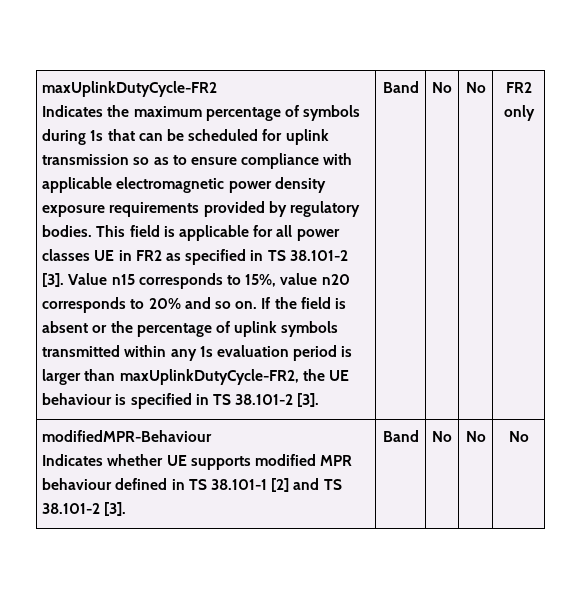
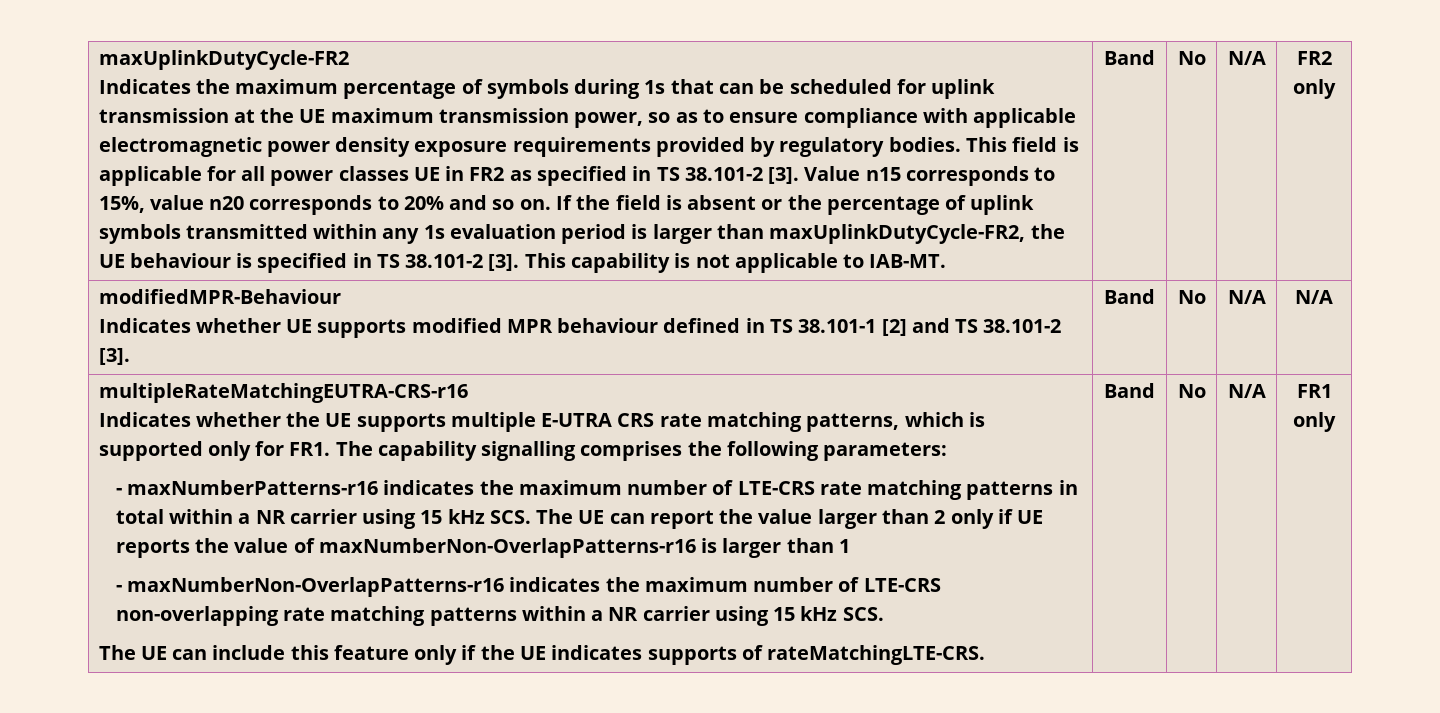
(130, 159) none -> [233,108,644,128] at the UE maximum transmission power,
[382,81,419,93] [432,82,452,93] [465,82,486,93] | Band | No | No -> [524,253,947,273] [1104,50,1155,65] [1177,51,1206,65] [1227,51,1266,65] This capability is not applicable to IAB-MT. | Band | No | N/A
[465,431,486,442] [508,431,529,442] No | No -> [1227,290,1266,304] [1295,290,1333,304] [98,383,468,403] [98,412,985,432] [98,441,948,461] [115,480,1078,500] [115,509,1044,529] [115,538,850,558] [115,577,941,597] [115,606,884,626] [98,645,986,665] [1104,383,1155,398] [1177,384,1206,398] [1227,384,1266,398] [1296,384,1332,398] [1293,412,1336,432] N/A | N/A // multipleRateMatchingEUTRA-CRS-r16 // Indicates whether the UE supports multiple E-UTRA CRS rate matching patterns, which is supported only for FR1. The capability signalling comprises the following parameters: // - maxNumberPatterns-r16 indicates the maximum number of LTE-CRS rate matching patterns in total within a NR carrier using 15 kHz SCS. The UE can report the value larger than 2 only if UE reports the value of maxNumberNon-OverlapPatterns-r16 is larger than 1 // - maxNumberNon-OverlapPatterns-r16 indicates the maximum number of LTE-CRS non-overlapping rate matching patterns within a NR carrier using 15 kHz SCS. // The UE can include this feature only if the UE indicates supports of rateMatchingLTE-CRS. | Band | No | N/A | FR1 only

